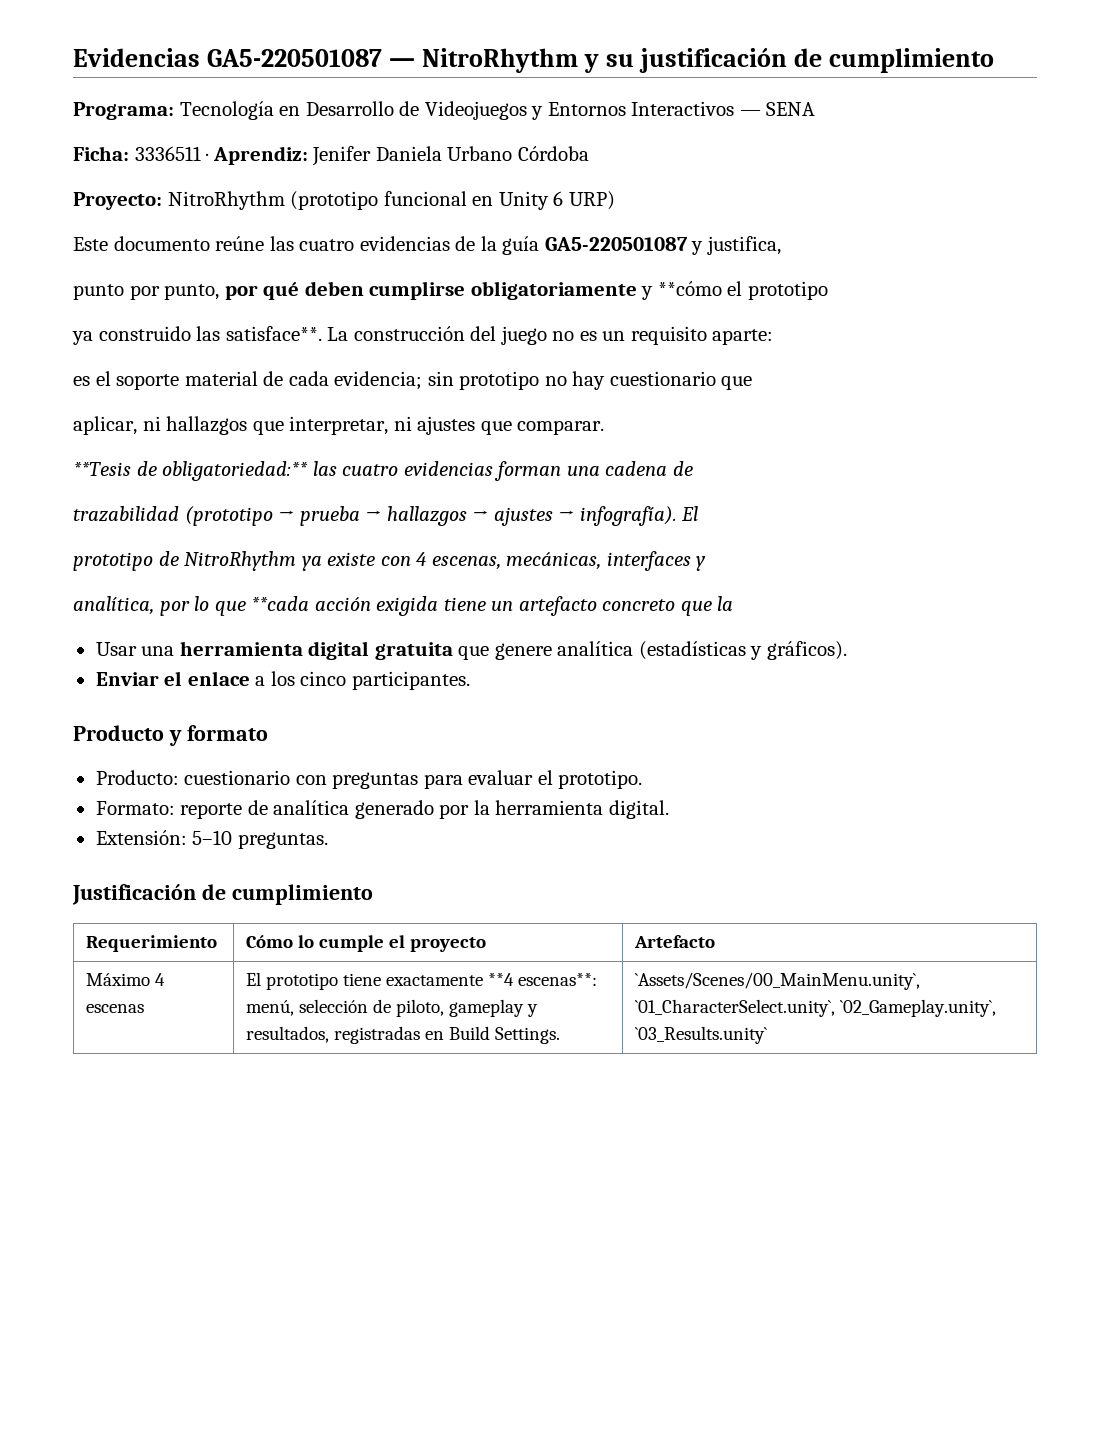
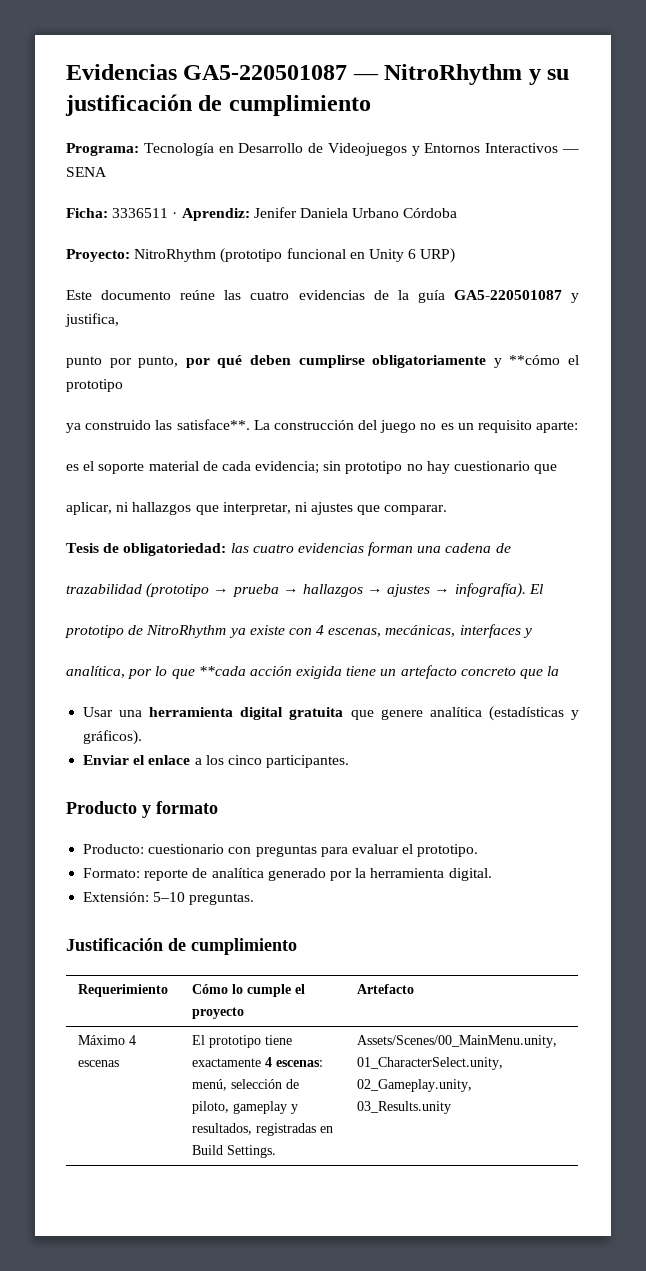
[73,461,309,481] **Tesis de obligatoriedad:** -> [66,543,227,556] Tesis de obligatoriedad:
[487,973,597,986] **4 escenas**: -> [264,1057,323,1067] 4 escenas:
[634,972,920,990] [634,999,996,1017] [634,1026,767,1044] `Assets/Scenes/00_MainMenu.unity`, `01_CharacterSelect.unity`, `02_Gameplay.unity`, `03_Results.unity` -> [356,1035,557,1048] [356,1057,503,1070] [356,1079,472,1092] [356,1101,451,1114] Assets/Scenes/00_MainMenu.unity, 01_CharacterSelect.unity, 02_Gameplay.unity, 03_Results.unity

